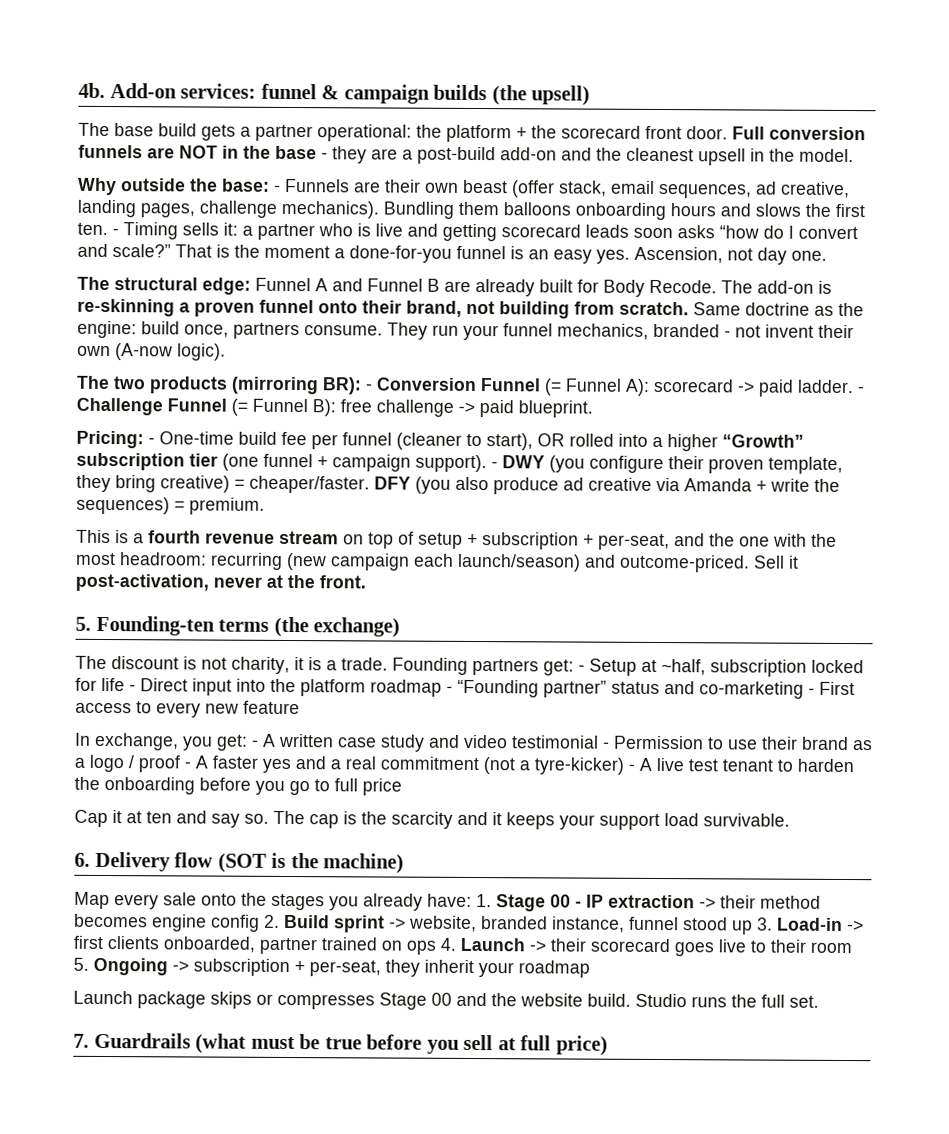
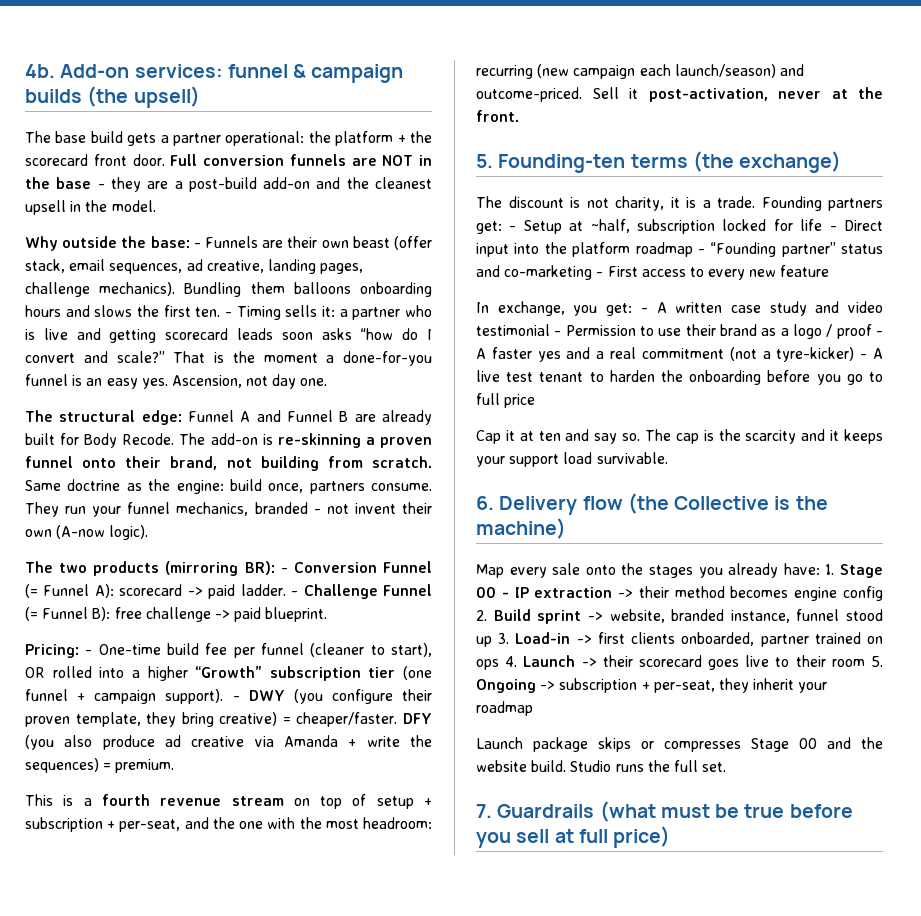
[217,852,267,873] (SOT -> [627,493,770,514] (the Collective

